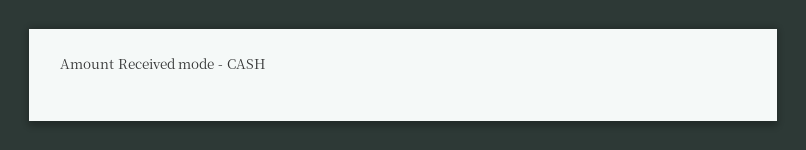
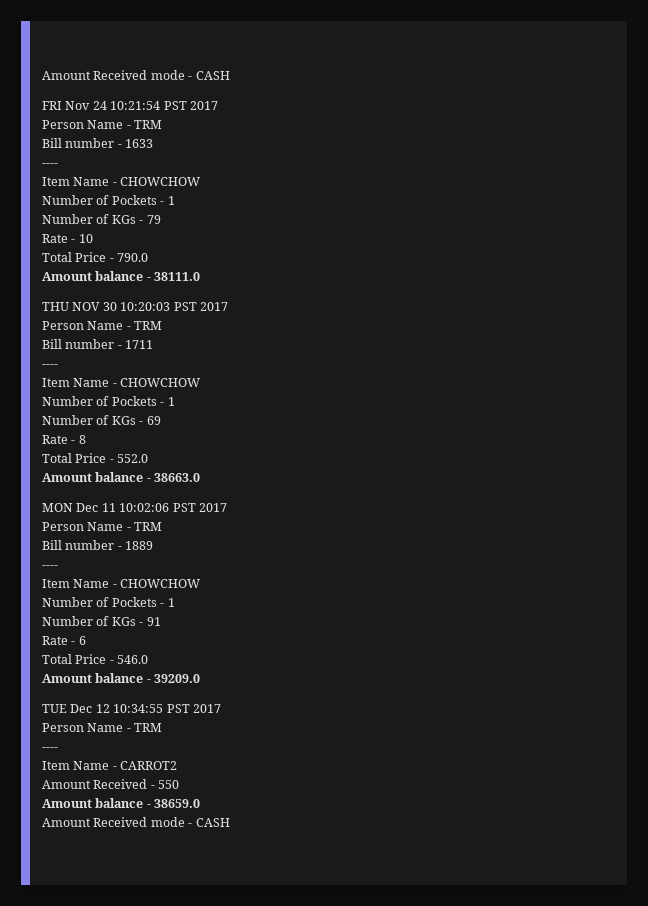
[60,58,266,69] Amount Received mode - CASH -> [42,70,230,80] [42,101,218,110] [42,120,163,129] [42,138,154,148] [42,163,58,167] [42,177,201,186] [42,195,175,205] [42,214,161,224] [42,234,93,243] [42,252,149,262] [42,271,201,281] [42,302,228,311] [42,321,163,330] [42,339,154,349] [42,364,58,368] [42,378,201,387] [42,396,175,406] [42,415,161,425] [42,435,86,444] [42,453,149,463] [42,472,201,482] [42,503,227,512] [42,522,163,531] [42,540,154,550] [42,565,58,569] [42,579,201,588] [42,597,175,607] [42,616,161,626] [42,636,86,645] [42,654,149,664] [42,673,201,683] [42,704,221,713] [42,723,163,732] [42,747,58,751] [42,761,178,770] [42,779,180,789] [42,798,201,808] [42,817,230,827] Amount Received mode - CASH // FRI Nov 24 10:21:54 PST 2017 // Person Name - TRM // Bill number - 1633 // ---- // Item Name - CHOWCHOW // Number of Pockets - 1 // Number of KGs - 79 // Rate - 10 // Total Price - 790.0 // Amount balance - 38111.0 // THU NOV 30 10:20:03 PST 2017 // Person Name - TRM // Bill number - 1711 // ---- // Item Name - CHOWCHOW // Number of Pockets - 1 // Number of KGs - 69 // Rate - 8 // Total Price - 552.0 // Amount balance - 38663.0 // MON Dec 11 10:02:06 PST 2017 // Person Name - TRM // Bill number - 1889 // ---- // Item Name - CHOWCHOW // Number of Pockets - 1 // Number of KGs - 91 // Rate - 6 // Total Price - 546.0 // Amount balance - 39209.0 // TUE Dec 12 10:34:55 PST 2017 // Person Name - TRM // ---- // Item Name - CARROT2 // Amount Received - 550 // Amount balance - 38659.0 // Amount Received mode - CASH

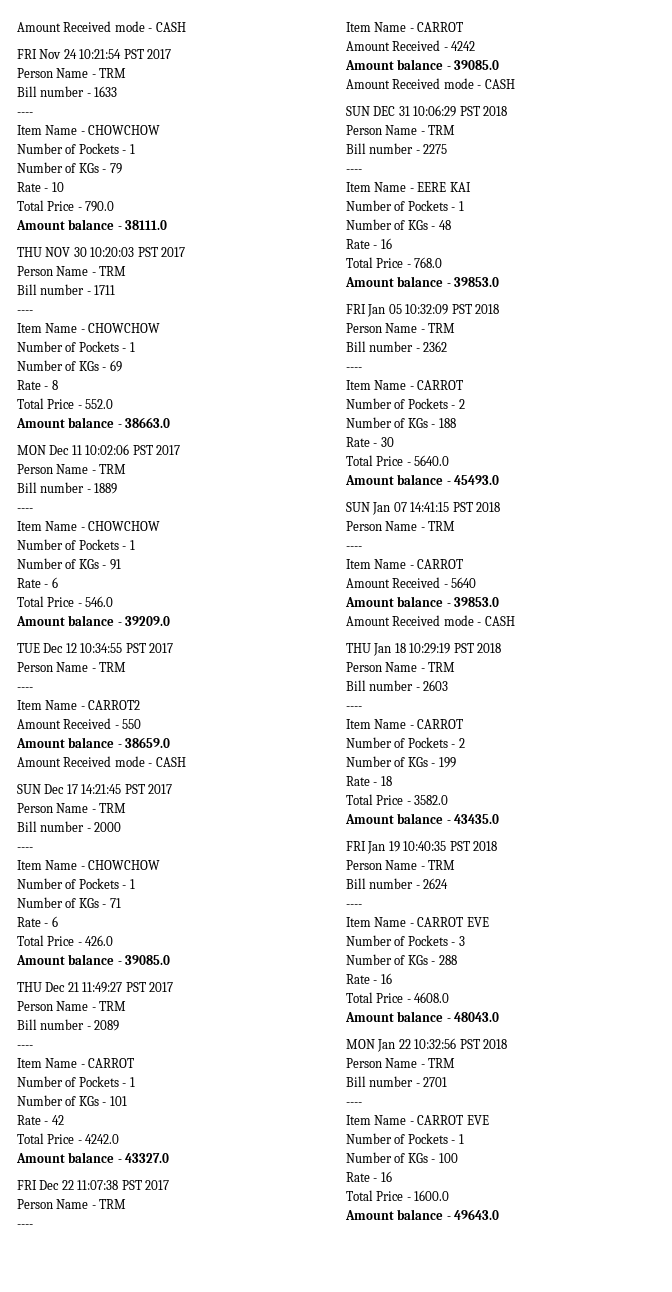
(230, 822) none -> [17,784,172,794] [17,803,127,813] [17,821,122,832] [17,847,33,851] [17,860,161,870] [17,878,135,889] [17,897,121,908] [17,916,58,927] [17,935,114,946] [16,954,171,965] [17,982,173,993] [17,1001,127,1011] [17,1019,120,1031] [17,1045,33,1049] [17,1058,135,1068] [17,1076,135,1087] [17,1095,127,1106] [17,1115,64,1125] [17,1133,120,1144] [16,1152,170,1163] [17,1180,169,1190] [17,1199,127,1209] [17,1224,33,1228] [346,22,464,32] [346,40,476,51] [345,59,500,70] [346,78,515,89] [346,105,507,117] [346,125,456,135] [346,143,448,154] [346,169,362,173] [346,182,471,192] [346,200,464,211] [346,219,451,230] [346,238,392,249] [346,257,443,268] [345,276,500,287] [346,304,499,317] [346,323,456,333] [346,341,448,352] [346,367,362,371] [346,380,464,390] [346,398,465,409] [346,417,456,428] [346,437,394,447] [346,455,450,466] [345,474,500,485] [346,502,500,515] [346,521,456,531] [346,546,362,550] [346,559,464,569] [346,577,477,588] [345,596,500,607] [346,615,515,626] [346,643,501,656] [346,662,456,672] [346,680,449,691] [346,706,362,710] [346,719,464,729] [346,737,465,748] [346,756,456,768] [346,776,392,786] [346,794,449,805] [345,813,500,824] [346,841,497,854] [346,860,456,870] [346,878,449,889] [346,904,362,908] [346,917,489,927] [346,935,465,946] [346,954,457,965] [346,973,392,984] [346,992,450,1003] [345,1011,500,1022] [346,1038,507,1052] [346,1058,456,1068] [346,1076,448,1087] [346,1102,362,1106] [346,1115,489,1125] [346,1133,464,1144] [346,1152,458,1163] [346,1171,392,1182] [346,1190,450,1201] [345,1209,500,1220] // SUN Dec 17 14:21:45 PST 2017 // Person Name - TRM // Bill number - 2000 // ---- // Item Name - CHOWCHOW // Number of Pockets - 1 // Number of KGs - 71 // Rate - 6 // Total Price - 426.0 // Amount balance - 39085.0 // THU Dec 21 11:49:27 PST 2017 // Person Name - TRM // Bill number - 2089 // ---- // Item Name - CARROT // Number of Pockets - 1 // Number of KGs - 101 // Rate - 42 // Total Price - 4242.0 // Amount balance - 43327.0 // FRI Dec 22 11:07:38 PST 2017 // Person Name - TRM // ---- // Item Name - CARROT // Amount Received - 4242 // Amount balance - 39085.0 // Amount Received mode - CASH // SUN DEC 31 10:06:29 PST 2018 // Person Name - TRM // Bill number - 2275 // ---- // Item Name - EERE KAI // Number of Pockets - 1 // Number of KGs - 48 // Rate - 16 // Total Price - 768.0 // Amount balance - 39853.0 // FRI Jan 05 10:32:09 PST 2018 // Person Name - TRM // Bill number - 2362 // ---- // Item Name - CARROT // Number of Pockets - 2 // Number of KGs - 188 // Rate - 30 // Total Price - 5640.0 // Amount balance - 45493.0 // SUN Jan 07 14:41:15 PST 2018 // Person Name - TRM // ---- // Item Name - CARROT // Amount Received - 5640 // Amount balance - 39853.0 // Amount Received mode - CASH // THU Jan 18 10:29:19 PST 2018 // Person Name - TRM // Bill number - 2603 // ---- // Item Name - CARROT // Number of Pockets - 2 // Number of KGs - 199 // Rate - 18 // Total Price - 3582.0 // Amount balance - 43435.0 // FRI Jan 19 10:40:35 PST 2018 // Person Name - TRM // Bill number - 2624 // ---- // Item Name - CARROT EVE // Number of Pockets - 3 // Number of KGs - 288 // Rate - 16 // Total Price - 4608.0 // Amount balance - 48043.0 // MON Jan 22 10:32:56 PST 2018 // Person Name - TRM // Bill number - 2701 // ---- // Item Name - CARROT EVE // Number of Pockets - 1 // Number of KGs - 100 // Rate - 16 // Total Price - 1600.0 // Amount balance - 49643.0

